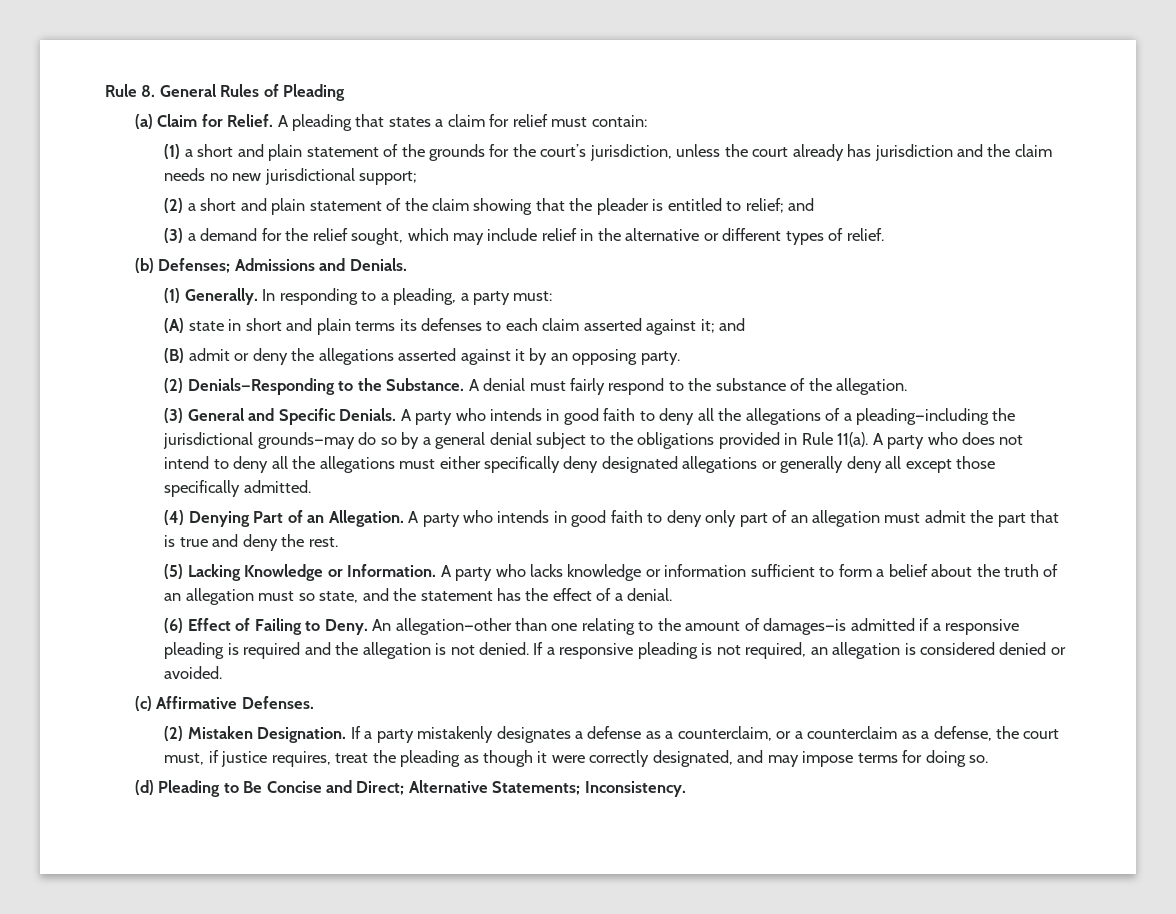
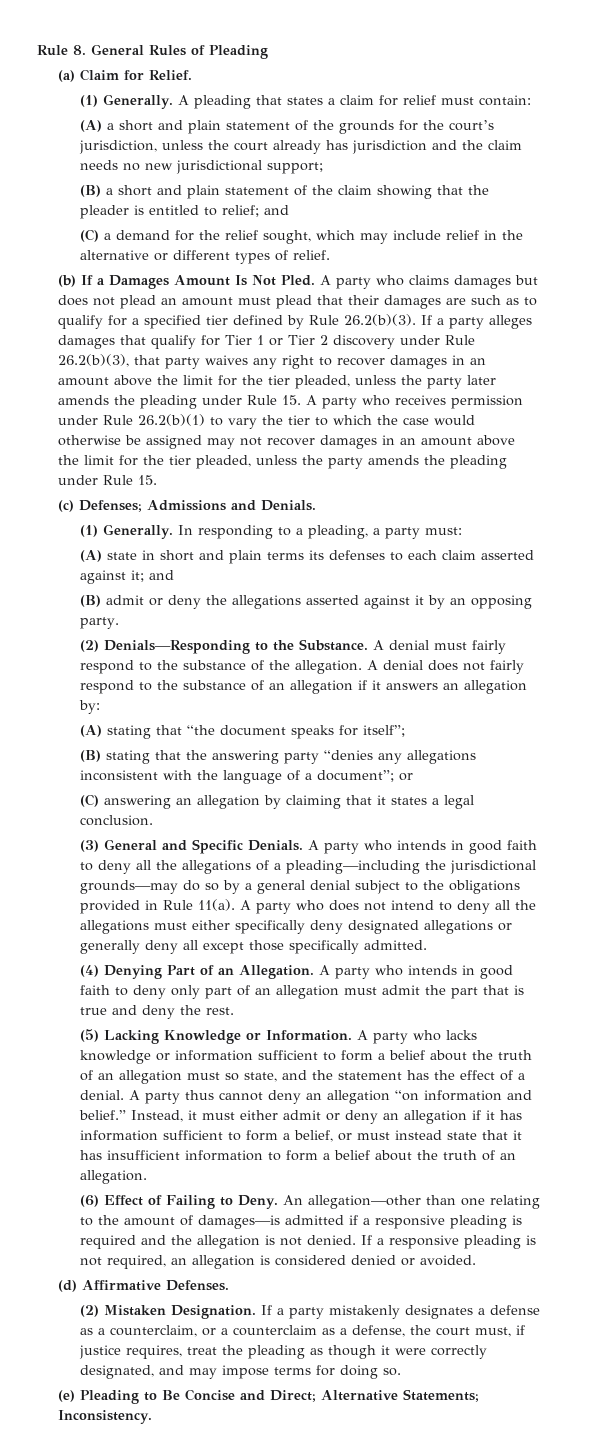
(274, 120) none -> [79,94,173,109] // (1) Generally.
[164,144,181,159] (1) -> [79,120,102,132] (A)
[164,198,184,213] (2) -> [79,185,101,197] (B)
[164,228,184,243] (3) -> [79,229,99,242] (C)
(154, 265) none -> [81,275,539,289] [58,295,538,309] [58,314,533,329] [58,335,476,349] [58,354,487,369] [58,375,497,389] [58,395,524,409] [58,414,476,429] [58,435,516,449] [58,455,508,469] [58,475,158,485] [58,500,75,512] If a Damages Amount Is Not Pled. A party who claims damages but does not plead an amount must plead that their damages are such as to qualify for a specified tier defined by Rule 26.2(b)(3). If a party alleges damages that qualify for Tier 1 or Tier 2 discovery under Rule 26.2(b)(3), that party waives any right to recover damages in an amount above the limit for the tier pleaded, unless the party later amends the pleading under Rule 15. A party who receives permission under Rule 26.2(b)(1) to vary the tier to which the case would otherwise be assigned may not recover damages in an amount above the limit for the tier pleaded, unless the party amends the pleading under Rule 15. // (c)
(908, 386) none -> [366,660,524,674] [79,680,527,694] [78,700,100,714] [79,725,405,739] [79,750,476,764] [79,770,413,784] [79,794,474,809] [79,815,153,826] A denial does not fairly respond to the substance of an allegation if it answers an allegation by: // (A) stating that “the document speaks for itself”; // (B) stating that the answering party “denies any allegations inconsistent with the language of a document”; or // (C) answering an allegation by claiming that it states a legal conclusion.
(673, 594) none -> [128,1090,532,1104] [78,1110,522,1124] [79,1130,522,1142] [79,1150,516,1161] [79,1170,147,1184] A party thus cannot deny an allegation “on information and belief.” Instead, it must either admit or deny an allegation if it has information sufficient to form a belief, or must instead state that it has insufficient information to form a belief about the truth of an allegation.
[134,696,152,711] (c) -> [58,1280,78,1292] (d)
[134,780,154,795] (d) -> [58,1390,76,1402] (e)

